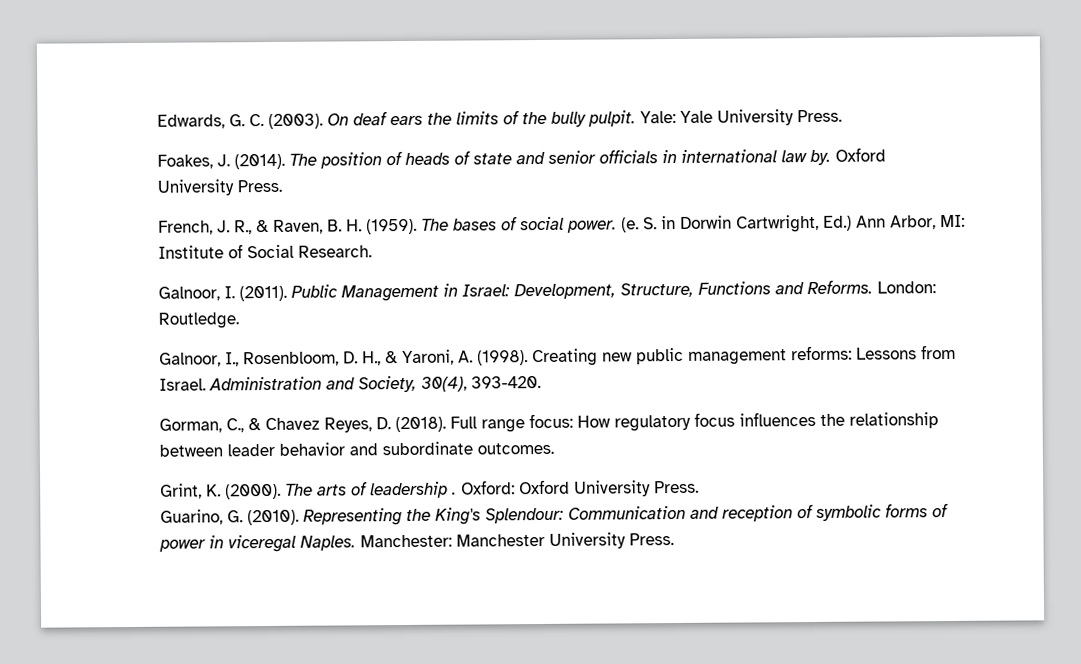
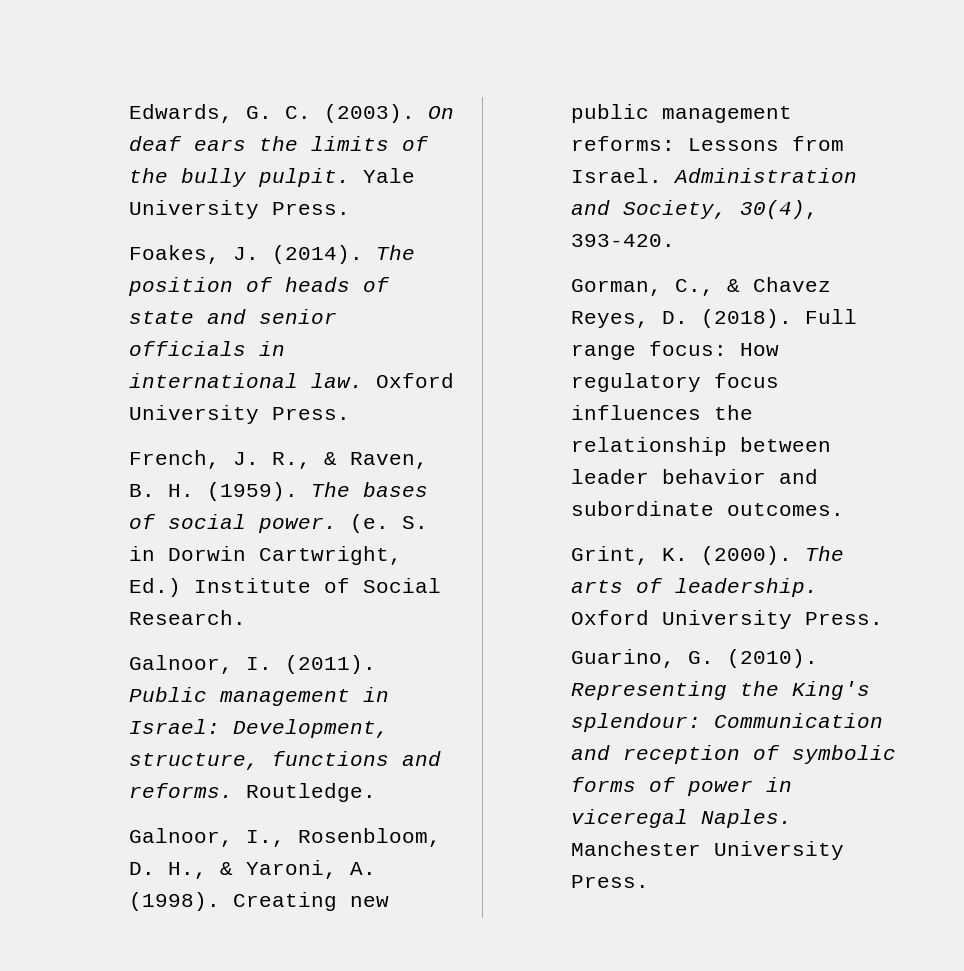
[639,111,676,124] Yale: -> (350, 177) none
[780,149,831,166] law by. -> [310,373,363,388] law.
[855,214,965,230] Ann Arbor, MI: -> (181, 587) none
[340,284,439,302] Management -> [219,689,350,706] management
[619,279,936,298] Structure, Functions and Reforms. London: -> [128,751,441,770] [128,783,233,798] structure, functions and reforms.
[369,480,515,499] leadership . Oxford: -> [674,578,818,597] leadership.
[484,507,564,524] Splendour: -> [570,713,701,732] splendour:
[359,534,452,548] Manchester: -> (792, 818) none

